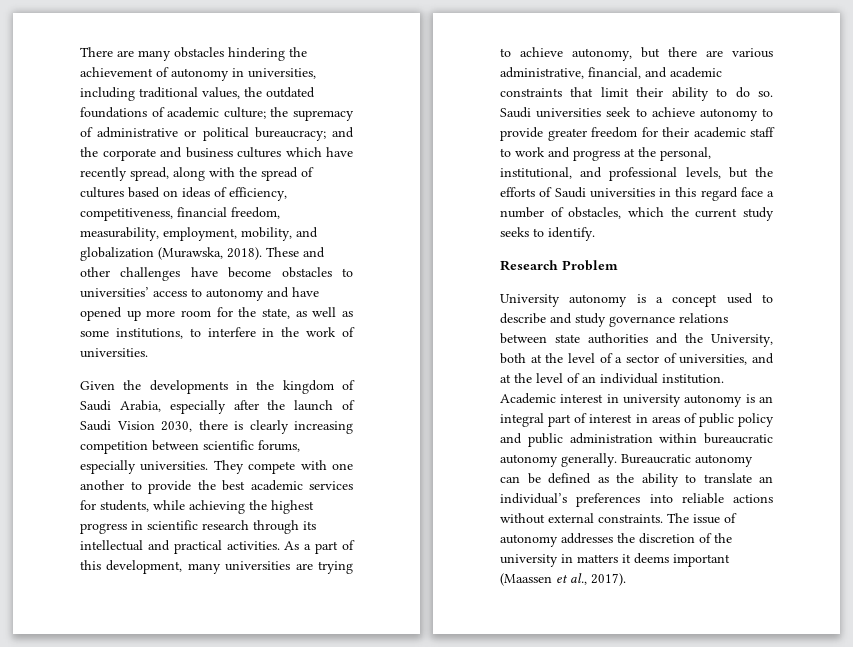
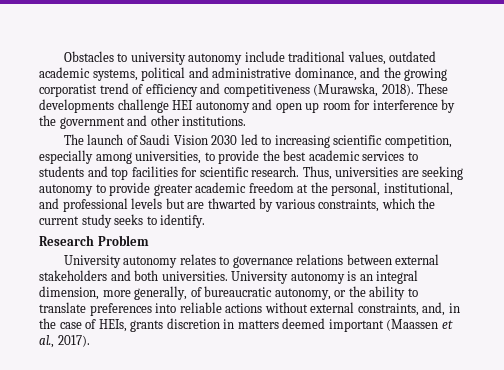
[80,47,307,61] [80,67,316,81] [80,87,315,101] [80,107,354,121] [80,127,354,141] [80,147,353,161] [80,167,314,181] [80,187,287,201] [80,207,280,221] [80,227,318,241] [80,247,325,261] [80,267,353,281] [80,287,319,301] [80,307,353,321] [80,327,355,339] [80,348,148,358] [80,380,355,394] [80,400,355,414] [80,420,353,434] [80,440,300,454] [80,460,353,474] [80,480,124,490] There are many obstacles hindering the achievement of autonomy in universities, including traditional values, the outdated foundations of academic culture; the supremacy of administrative or political bureaucracy; and the corporate and business cultures which have recently spread, along with the spread of cultures based on ideas of efficiency, competitiveness, financial freedom, measurability, employment, mobility, and globalization (Murawska, 2018). These and other challenges have become obstacles to universities’ access to autonomy and have opened up more room for the state, as well as some institutions, to interfere in the work of universities. // Given the developments in the kingdom of Saudi Arabia, especially after the launch of Saudi Vision 2030, there is clearly increasing competition between scientific forums, especially universities. They compete with one another -> [63,51,437,65] [39,67,448,81] [39,83,449,97] [39,99,456,113] [39,115,247,129] [63,134,452,148] [39,150,202,164] Obstacles to university autonomy include traditional values, outdated academic systems, political and administrative dominance, and the growing corporatist trend of efficiency and competitiveness (Murawska, 2018). These developments challenge HEI autonomy and open up room for interference by the government and other institutions. // The launch of Saudi Vision 2030 led to increasing scientific competition, especially among universities,
[80,500,314,514] [80,520,316,534] [80,540,355,554] [80,560,353,574] [500,47,773,61] [500,67,722,79] [500,87,773,101] [500,107,773,121] [500,127,775,141] [500,147,620,161] for students, while achieving the highest progress in scientific research through its intellectual and practical activities. As a part of this development, many universities are trying to achieve autonomy, but there are various administrative, financial, and academic constraints that limit their ability to do so. Saudi universities seek to achieve autonomy to provide greater freedom for their academic staff to work and progress -> [407,152,418,161] [39,166,464,180] [39,182,294,196] to students and top facilities for scientific research. Thus, universities are seeking autonomy to provide greater academic freedom
[685,167,773,179] [500,187,774,201] [500,207,622,219] levels, but the efforts of Saudi universities in this regard face a number of obstacles, -> [131,198,380,212] levels but are thwarted by various constraints,
[636,293,773,307] [500,313,728,327] [500,333,773,347] [500,353,774,365] [500,373,724,384] [500,393,773,407] [500,413,774,427] [500,433,773,447] [500,453,753,467] [500,473,609,484] is a concept used to describe and study governance relations between state authorities and the University, both at the level of a sector of universities, and at the level of an individual institution. Academic interest in university autonomy is an integral part of interest in areas of public policy and public administration within bureaucratic autonomy generally. Bureaucratic autonomy can be defined as -> [179,254,440,268] [39,270,419,284] [39,286,347,300] relates to governance relations between external stakeholders and both universities. University autonomy is an integral dimension, more generally, of bureaucratic autonomy, or
[759,476,773,483] [500,493,567,504] an individual’s -> (86, 307) none
[598,513,737,524] [500,533,732,547] [500,553,669,567] constraints. The issue of autonomy addresses the discretion of the university in matters it deems -> [357,302,460,316] [39,318,326,332] constraints, and, in the case of HEIs, grants discretion in matters deemed

